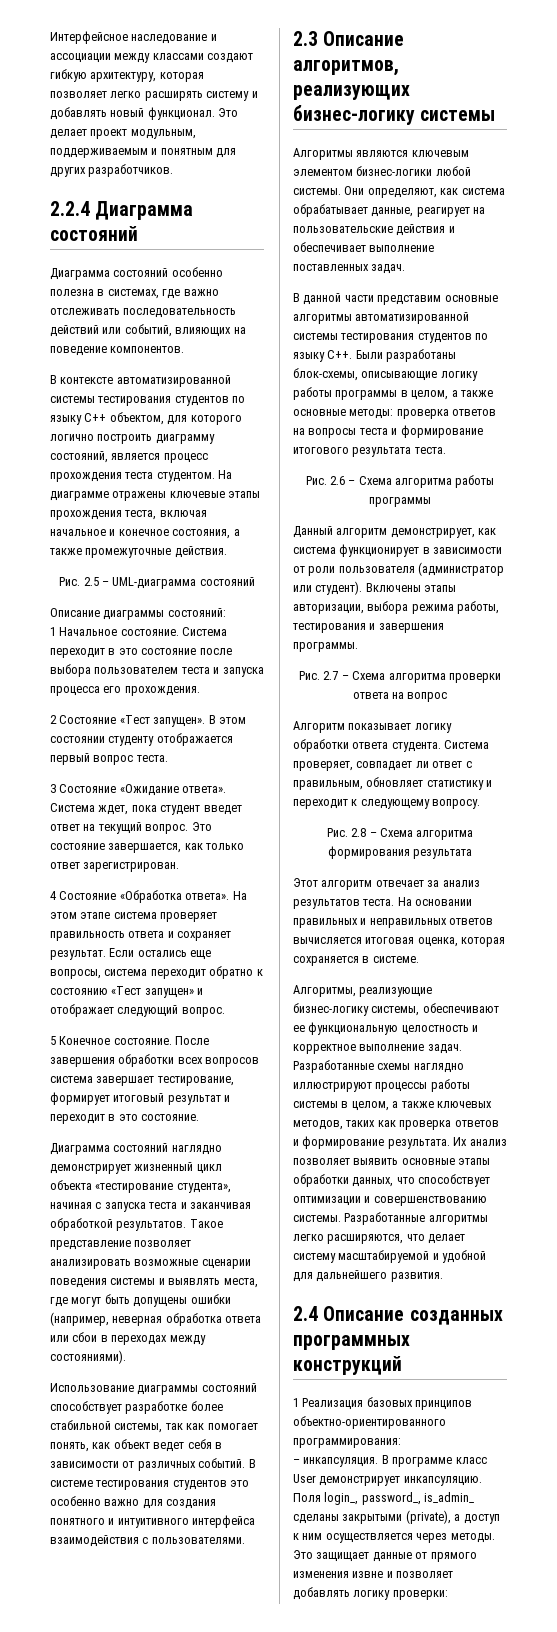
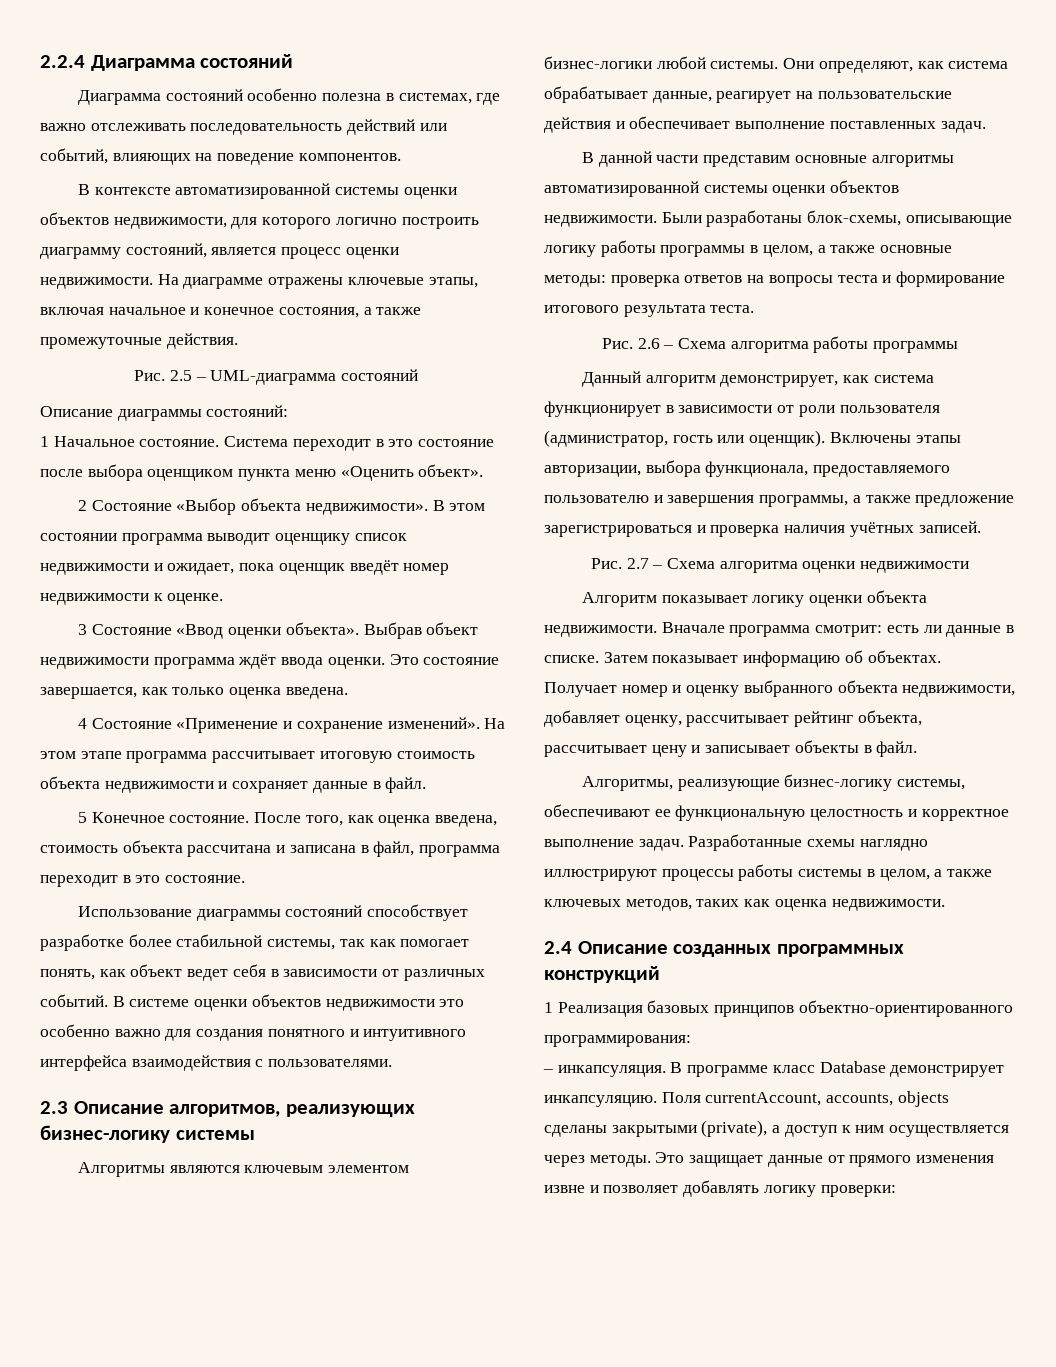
[50,31,217,44] [50,53,254,63] [50,69,204,82] [50,91,258,101] [50,107,239,120] [50,129,196,139] [50,148,237,158] [50,164,174,177] Интерфейсное наследование и ассоциации между классами создают гибкую архитектуру, которая позволяет легко расширять систему и добавлять новый функционал. Это делает проект модульным, поддерживаемым и понятным для других разработчиков. // -> (40, 61) none
[98,396,246,406] [50,412,164,425] тестирования студентов по языку C++ объектом, -> [403,187,457,199] [40,212,227,229] оценки объектов недвижимости,
[50,472,215,482] прохождения теста студентом. -> [345,247,399,259] [40,277,153,289] оценки недвижимости.
[228,491,261,498] [50,510,157,520] этапы прохождения теста, -> [428,277,478,288] этапы,
[94,667,264,677] [50,686,200,696] [50,715,246,727] [50,733,233,746] [50,753,168,765] [50,784,227,796] [50,803,242,815] [50,822,189,834] пользователем теста и запуска процесса его прохождения. // 2 Состояние «Тест запущен». В этом состоянии студенту отображается первый вопрос теста. // 3 Состояние «Ожидание ответа». Система ждет, пока студент введет ответ на текущий вопрос. -> [147,464,484,481] [78,498,486,515] [40,533,407,545] [40,560,450,575] [40,593,224,605] [78,622,479,639] [40,654,385,669] оценщиком пункта меню «Оценить объект». // 2 Состояние «Выбор объекта недвижимости». В этом состоянии программа выводит оценщику список недвижимости и ожидает, пока оценщик введёт номер недвижимости к оценке. // 3 Состояние «Ввод оценки объекта». Выбрав объект недвижимости программа ждёт ввода оценки.
[50,862,180,872] ответ зарегистрирован. -> [229,687,348,699] оценка введена.
[119,890,247,903] [50,912,218,922] [50,931,232,941] [50,948,212,960] [50,966,263,979] [50,986,204,998] [50,1004,225,1017] [50,1036,210,1045] [50,1054,260,1067] [50,1076,234,1086] [50,1092,231,1105] [50,1114,200,1124] [50,1143,222,1155] [50,1162,222,1174] [50,1180,231,1193] [50,1202,251,1212] [50,1218,223,1231] [50,1240,192,1250] [50,1259,251,1269] [50,1278,258,1288] [50,1294,231,1307] [50,1312,262,1326] [50,1332,206,1345] [50,1350,126,1364] «Обработка ответа». На этом этапе система проверяет правильность ответа и сохраняет результат. Если остались еще вопросы, система переходит обратно к состоянию «Тест запущен» и отображает следующий вопрос. // 5 Конечное состояние. После завершения обработки всех вопросов система завершает тестирование, формирует итоговый результат и переходит в это состояние. // Диаграмма состояний наглядно демонстрирует жизненный цикл объекта «тестирование студента», начиная с запуска теста и заканчивая обработкой результатов. Такое представление позволяет анализировать возможные сценарии поведения системы и выявлять места, где могут быть допущены ошибки (например, неверная обработка ответа или сбои в переходах между состояниями). -> [176,717,506,733] [40,751,475,763] [40,776,427,793] [78,812,498,827] [40,840,501,857] [40,875,246,887] «Применение и сохранение изменений». На этом этапе программа рассчитывает итоговую стоимость объекта недвижимости и сохраняет данные в файл. // 5 Конечное состояние. После того, как оценка введена, стоимость объекта рассчитана и записана в файл, программа переходит в это состояние.
[96,1480,227,1490] тестирования студентов -> [194,994,435,1011] оценки объектов недвижимости
[341,333,489,343] [293,350,353,362] тестирования студентов по языку C++. -> [772,180,900,197] [544,215,657,227] оценки объектов недвижимости.
[418,562,505,576] [293,581,457,595] [293,601,500,614] [293,623,444,633] [293,642,358,652] (администратор или студент). Включены этапы авторизации, выбора режима работы, тестирования и завершения программы. -> [544,430,961,447] [544,460,951,477] [544,495,1015,507] [544,521,981,537] (администратор, гость или оценщик). Включены этапы авторизации, выбора функционала, предоставляемого пользователю и завершения программы, а также предложение зарегистрироваться и проверка наличия учётных записей.
[448,673,501,683] [352,692,448,702] проверки ответа на вопрос -> [802,561,970,573] оценки недвижимости
[293,739,490,752] [293,761,472,771] [293,777,493,790] [293,799,481,809] [326,828,474,840] [327,846,473,859] [293,878,480,890] [293,897,473,909] [293,918,494,928] [293,937,506,947] [293,956,419,966] обработки ответа студента. Система проверяет, совпадает ли ответ с правильным, обновляет статистику и переходит к следующему вопросу. // Рис. 2.8 – Схема алгоритма формирования результата // Этот алгоритм отвечает за анализ результатов теста. На основании правильных и неправильных ответов вычисляется итоговая оценка, которая сохраняется в системе. -> [809,590,927,607] [544,622,1015,637] [544,650,941,667] [544,680,1016,697] [544,710,922,727] [544,740,918,757] оценки объекта недвижимости. Вначале программа смотрит: есть ли данные в списке. Затем показывает информацию об объектах. Получает номер и оценку выбранного объекта недвижимости, добавляет оценку, рассчитывает рейтинг объекта, рассчитывает цену и записывает объекты в файл.
[399,1120,499,1130] [293,1136,507,1149] [293,1158,491,1165] [293,1174,491,1187] [293,1196,487,1206] [293,1212,488,1225] [293,1234,466,1244] [293,1250,487,1263] [293,1270,443,1282] проверка ответов и формирование результата. Их анализ позволяет выявить основные этапы обработки данных, что способствует оптимизации и совершенствованию системы. Разработанные алгоритмы легко расширяются, что делает систему масштабируемой и удобной для дальнейшего развития. -> [774,899,945,911] оценка недвижимости.
[293,1474,316,1483] User -> [819,1061,886,1073] Database
[324,1492,475,1505] login_, password_, is_admin_ -> [705,1091,949,1107] currentAccount, accounts, objects

